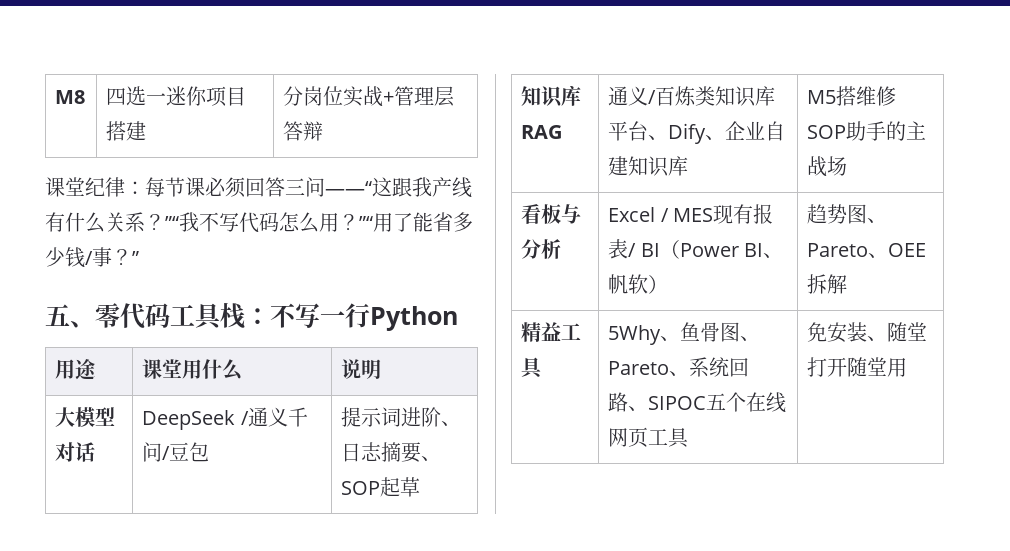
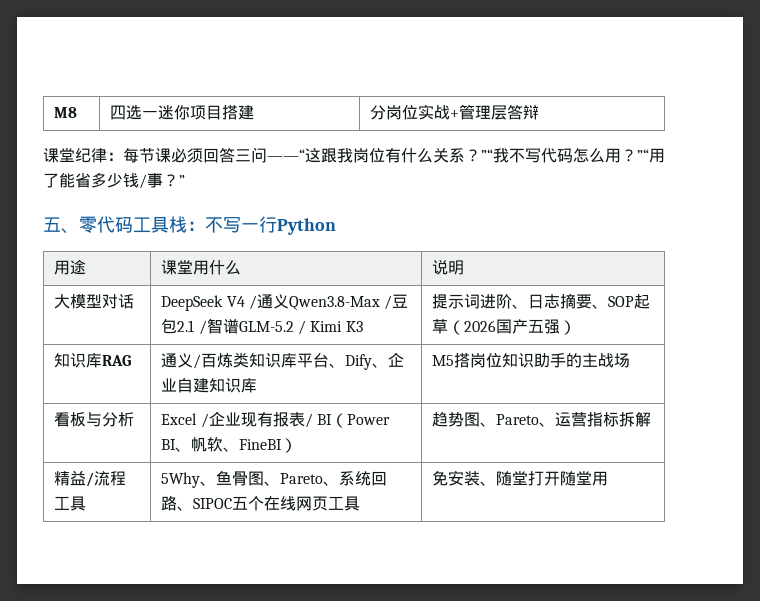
[432,177,472,198] 产线 -> [353,148,385,163] 岗位
(236, 420) none -> [226,296,245,307] V4
[287,407,308,427] [142,442,163,462] 千问 -> [288,296,380,310] Qwen3.8-Max
(210, 452) none -> [177,318,363,335] 2.1 /智谱GLM-5.2 / Kimi K3
(421, 487) none -> [448,319,577,335] （2026国产五强）
[856,86,897,106] [807,125,847,139] 维修SOP -> [470,353,535,368] 岗位知识
[672,208,713,222] MES -> [208,411,241,426] 企业
(649, 284) none -> [223,439,283,452] 、FineBI
[888,243,927,257] OEE -> [555,412,620,427] 运营指标
(562, 331) none -> [86,471,127,487] /流程

